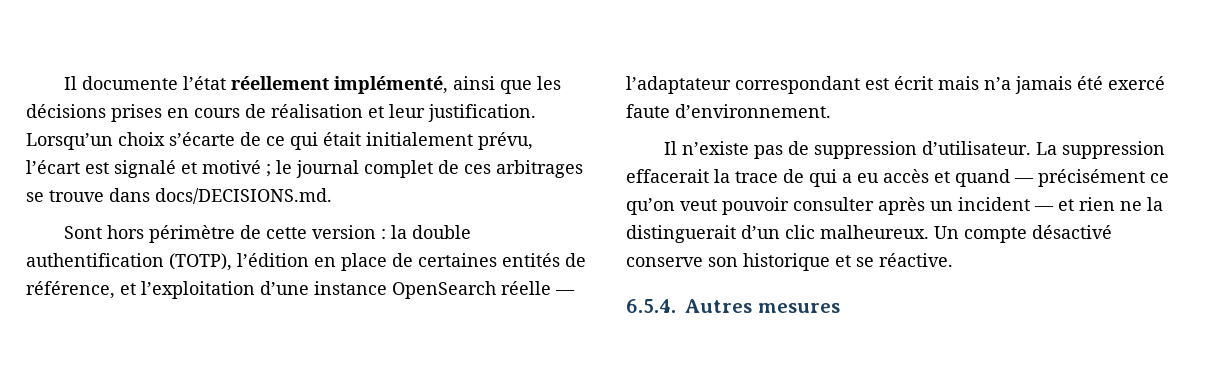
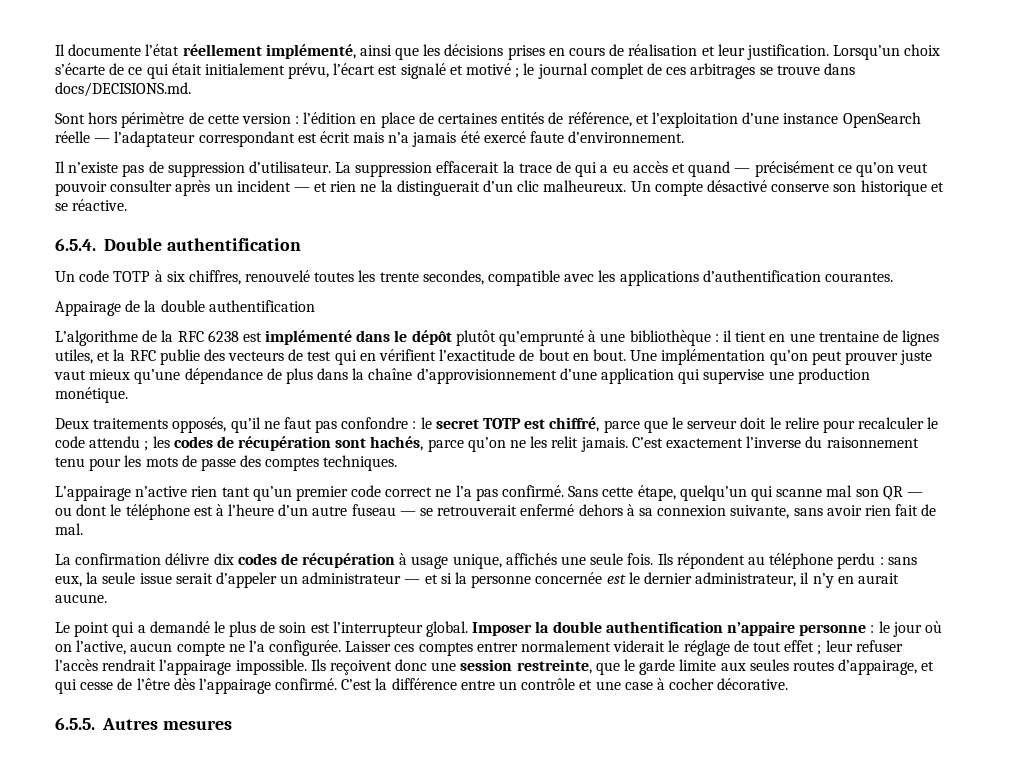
[391,225,472,239] [26,253,232,271] la double authentification (TOTP), -> (300, 120) none
(676, 306) none -> [103,238,301,251] [55,270,893,286] [55,300,315,316] [55,330,940,346] [55,349,933,365] [54,368,870,384] [55,387,128,403] [55,417,939,433] [55,436,919,452] [55,455,398,471] [55,485,923,501] [55,504,937,520] [55,523,83,535] [55,553,917,569] [55,572,899,588] [55,594,107,603] [55,621,942,637] [55,640,903,656] [55,659,935,675] [55,678,789,694] [55,717,95,730] Double authentification // Un code TOTP à six chiffres, renouvelé toutes les trente secondes, compatible avec les applications d’authentification courantes. // Appairage de la double authentification // L’algorithme de la RFC 6238 est implémenté dans le dépôt plutôt qu’emprunté à une bibliothèque : il tient en une trentaine de lignes utiles, et la RFC publie des vecteurs de test qui en vérifient l’exactitude de bout en bout. Une implémentation qu’on peut prouver juste vaut mieux qu’une dépendance de plus dans la chaîne d’approvisionnement d’une application qui supervise une production monétique. // Deux traitements opposés, qu’il ne faut pas confondre : le secret TOTP est chiffré, parce que le serveur doit le relire pour recalculer le code attendu ; les codes de récupération sont hachés, parce qu’on ne les relit jamais. C’est exactement l’inverse du raisonnement tenu pour les mots de passe des comptes techniques. // L’appairage n’active rien tant qu’un premier code correct ne l’a pas confirmé. Sans cette étape, quelqu’un qui scanne mal son QR — ou dont le téléphone est à l’heure d’un autre fuseau — se retrouverait enfermé dehors à sa connexion suivante, sans avoir rien fait de mal. // La confirmation délivre dix codes de récupération à usage unique, affichés une seule fois. Ils répondent au téléphone perdu : sans eux, la seule issue serait d’appeler un administrateur — et si la personne concernée est le dernier administrateur, il n’y en aurait aucune. // Le point qui a demandé le plus de soin est l’interrupteur global. Imposer la double authentification n’appaire personne : le jour où on l’active, aucun compte ne l’a configurée. Laisser ces comptes entrer normalement viderait le réglage de tout effet ; leur refuser l’accès rendrait l’appairage impossible. Ils reçoivent donc une session restreinte, que le garde limite aux seules routes d’appairage, et qui cesse de l’être dès l’appairage confirmé. C’est la différence entre un contrôle et une case à cocher décorative. // 6.5.5.

